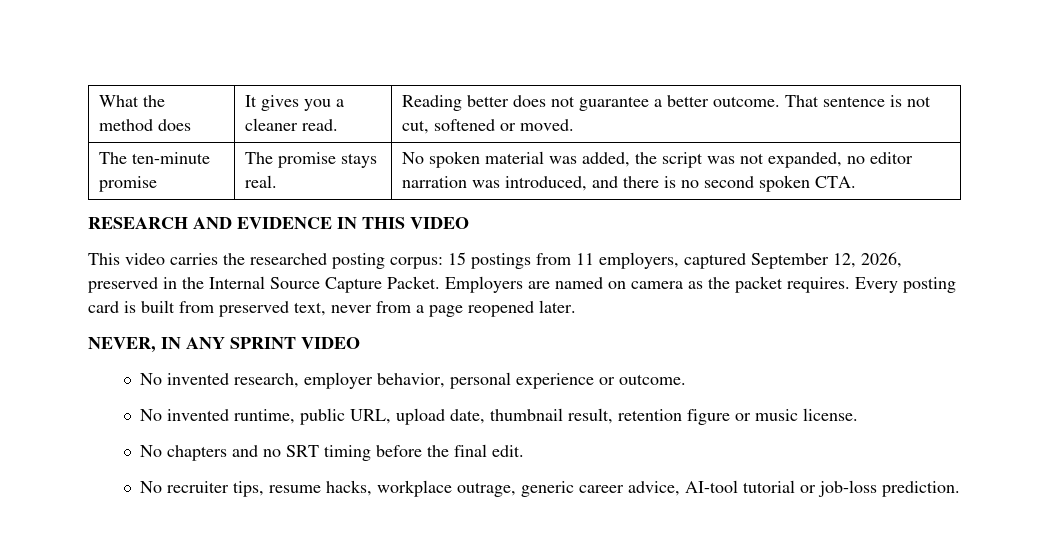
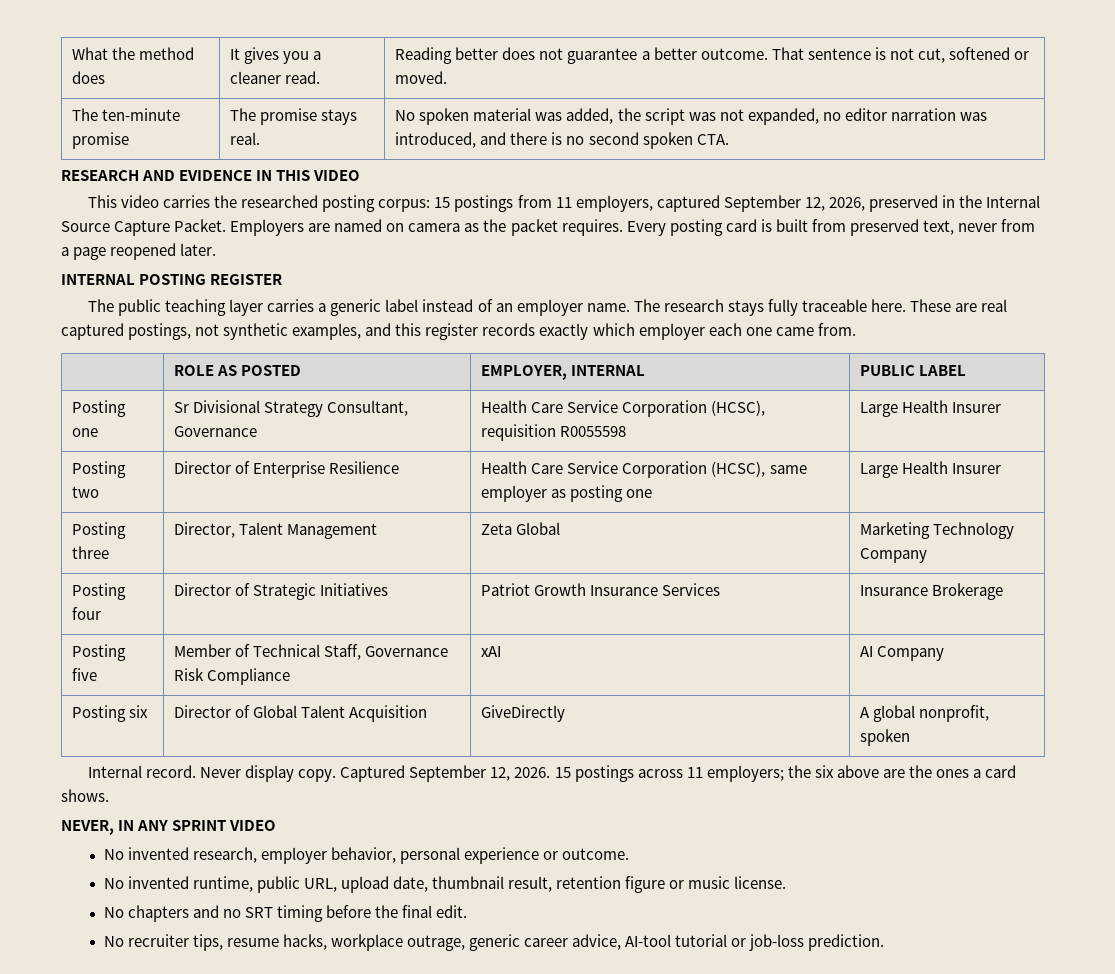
(576, 306) none -> [61,274,283,285] [88,299,1008,316] [61,323,856,340] [174,365,302,376] [481,365,646,380] [860,365,967,376] [72,400,127,417] [72,428,99,437] [174,400,409,417] [174,426,258,437] [481,400,766,417] [481,424,627,441] [860,400,1002,417] [72,461,127,478] [72,486,100,498] [174,461,400,478] [481,461,807,478] [481,485,653,502] [860,461,1002,478] [72,522,127,539] [72,546,110,559] [174,522,378,539] [481,522,561,535] [860,522,1015,539] [860,548,928,563] [72,583,127,600] [72,607,102,620] [174,583,389,600] [481,583,721,596] [860,583,1004,600] [72,644,127,661] [72,668,98,681] [174,644,449,660] [174,668,291,685] [481,646,502,657] [860,646,945,661] [72,705,149,722] [174,705,428,722] [481,705,566,722] [860,705,990,722] [860,729,911,746] [88,765,1017,782] [61,789,109,802] // INTERNAL POSTING REGISTER // The public teaching layer carries a generic label instead of an employer name. The research stays fully traceable here. These are real captured postings, not synthetic examples, and this register records exactly which employer each one came from. // | ROLE AS POSTED | EMPLOYER, INTERNAL | PUBLIC LABEL // Posting one | Sr Divisional Strategy Consultant, Governance | Health Care Service Corporation (HCSC), requisition R0055598 | Large Health Insurer // Posting two | Director of Enterprise Resilience | Health Care Service Corporation (HCSC), same employer as posting one | Large Health Insurer // Posting three | Director, Talent Management | Zeta Global | Marketing Technology Company // Posting four | Director of Strategic Initiatives | Patriot Growth Insurance Services | Insurance Brokerage // Posting five | Member of Technical Staff, Governance Risk Compliance | xAI | AI Company // Posting six | Director of Global Talent Acquisition | GiveDirectly | A global nonprofit, spoken // Internal record. Never display copy. Captured September 12, 2026. 15 postings across 11 employers; the six above are the ones a card shows.

